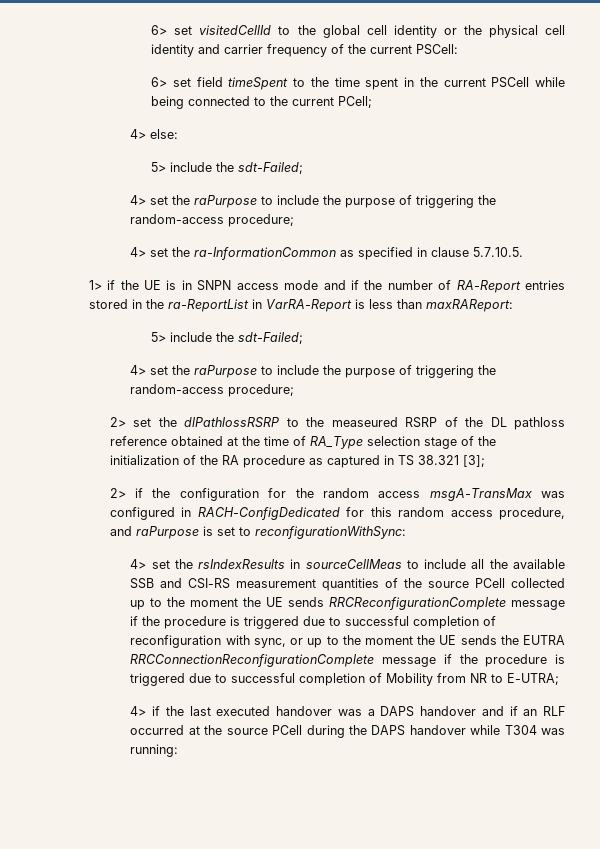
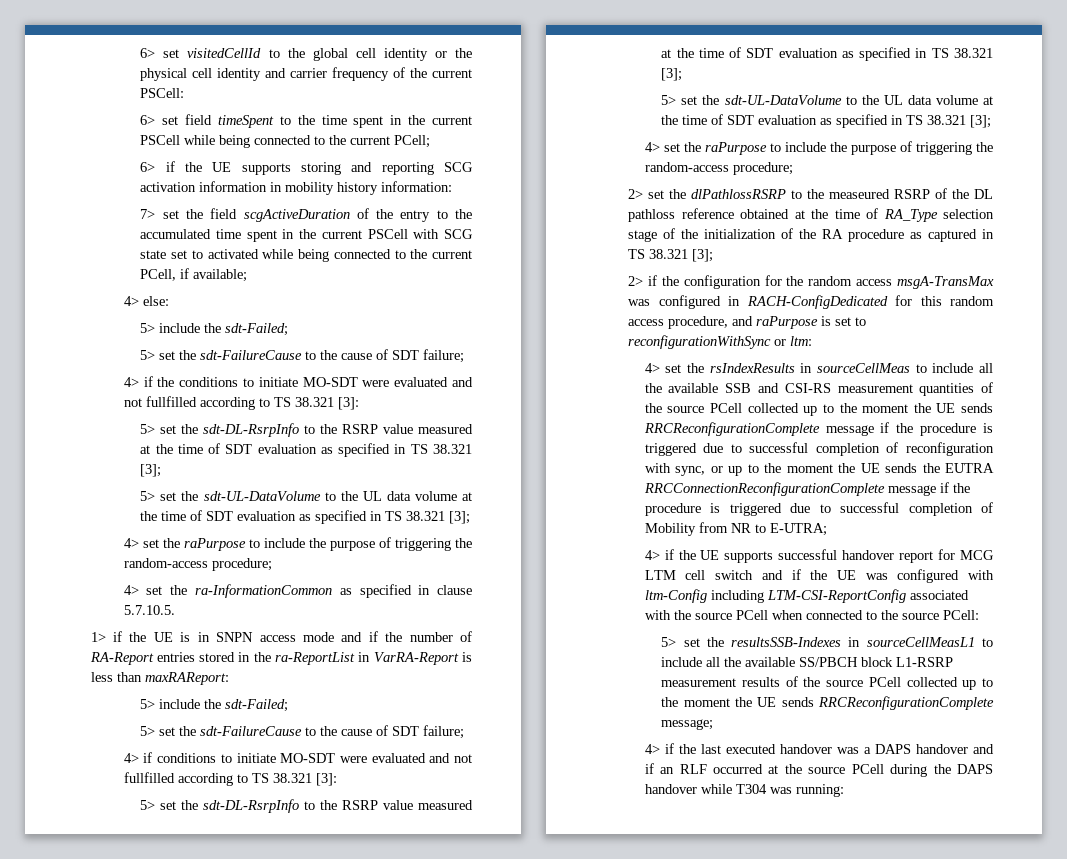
(373, 102) none -> [140,161,473,175] [140,181,453,195] [140,208,473,222] [140,229,473,242] [140,249,472,262] [140,268,248,282] // 6> if the UE supports storing and reporting SCG activation information in mobility history information: // 7> set the field scgActiveDuration of the entry to the accumulated time spent in the current PSCell with SCG state set to activated while being connected to the current PCell, if available;
(304, 168) none -> [140,349,465,363] [123,376,473,387] [123,396,359,410] [140,423,473,437] [140,443,472,457] [140,464,162,477] [140,491,473,501] [140,510,471,524] // 5> set the sdt-FailureCause to the cause of SDT failure; // 4> if the conditions to initiate MO-SDT were evaluated and not fullfilled according to TS 38.321 [3]: // 5> set the sdt-DL-RsrpInfo to the RSRP value measured at the time of SDT evaluation as specified in TS 38.321 [3]; // 5> set the sdt-UL-DataVolume to the UL data volume at the time of SDT evaluation as specified in TS 38.321 [3];
(304, 338) none -> [140,725,465,739] [123,752,472,763] [123,772,337,786] [140,799,473,813] [661,47,993,61] [661,68,683,81] [661,95,994,105] [661,114,992,128] // 5> set the sdt-FailureCause to the cause of SDT failure; // 4> if conditions to initiate MO-SDT were evaluated and not fullfilled according to TS 38.321 [3]: // 5> set the sdt-DL-RsrpInfo to the RSRP value measured at the time of SDT evaluation as specified in TS 38.321 [3]; // 5> set the sdt-UL-DataVolume to the UL data volume at the time of SDT evaluation as specified in TS 38.321 [3];
[254,526,406,539] reconfigurationWithSync: -> [628,335,813,349] reconfigurationWithSync or ltm:
(560, 679) none -> [644,549,994,563] [644,569,994,583] [644,589,969,603] [644,610,979,620] [661,637,993,647] [661,657,954,667] [661,676,993,690] [661,696,994,710] [661,719,714,730] // 4> if the UE supports successful handover report for MCG LTM cell switch and if the UE was configured with ltm-Config including LTM-CSI-ReportConfig associated with the source PCell when connected to the source PCell: // 5> set the resultsSSB-Indexes in sourceCellMeasL1 to include all the available SS/PBCH block L1-RSRP measurement results of the source PCell collected up to the moment the UE sends RRCReconfigurationComplete message;

